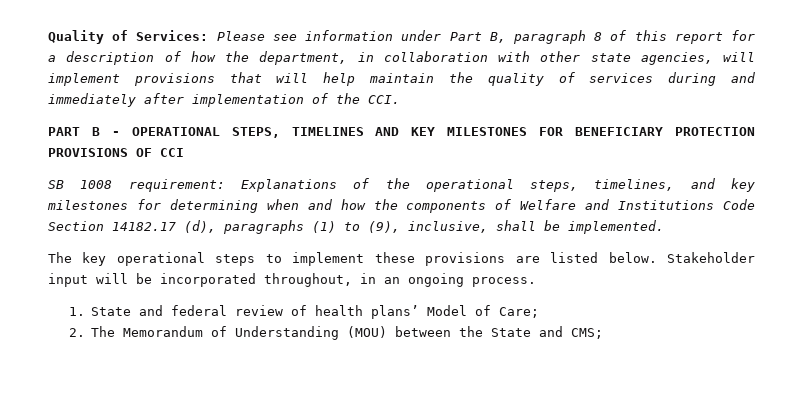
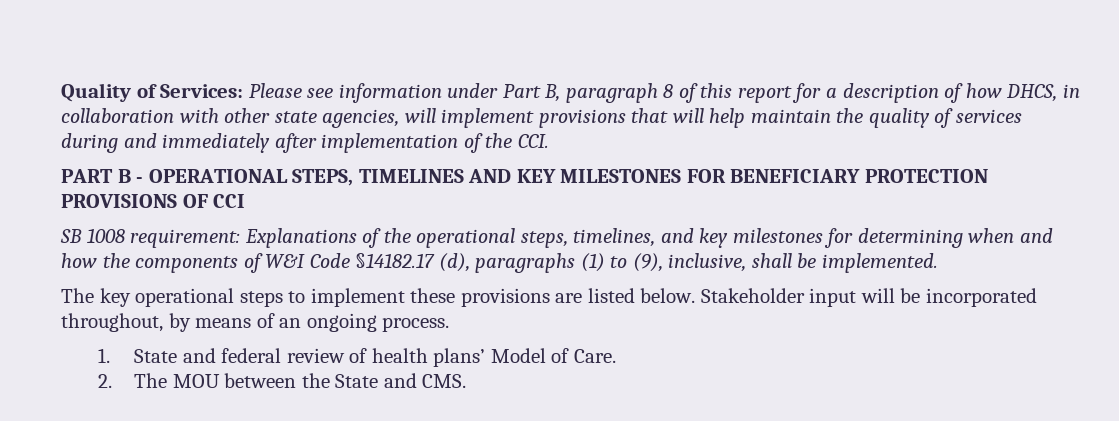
[225,51,348,65] the department, -> [1006,84,1058,102] DHCS,
[520,199,755,210] [48,221,176,231] Welfare and Institutions Code Section 14182.17 -> [265,253,436,268] W&I Code §14182.17
[360,273,376,284] in -> [168,313,275,332] by means of
[498,307,539,318] Care; -> [573,349,616,363] Care.
[122,326,387,340] Memorandum of Understanding (MOU) -> [172,374,220,388] MOU
[570,328,603,339] CMS; -> [422,374,467,388] CMS.

